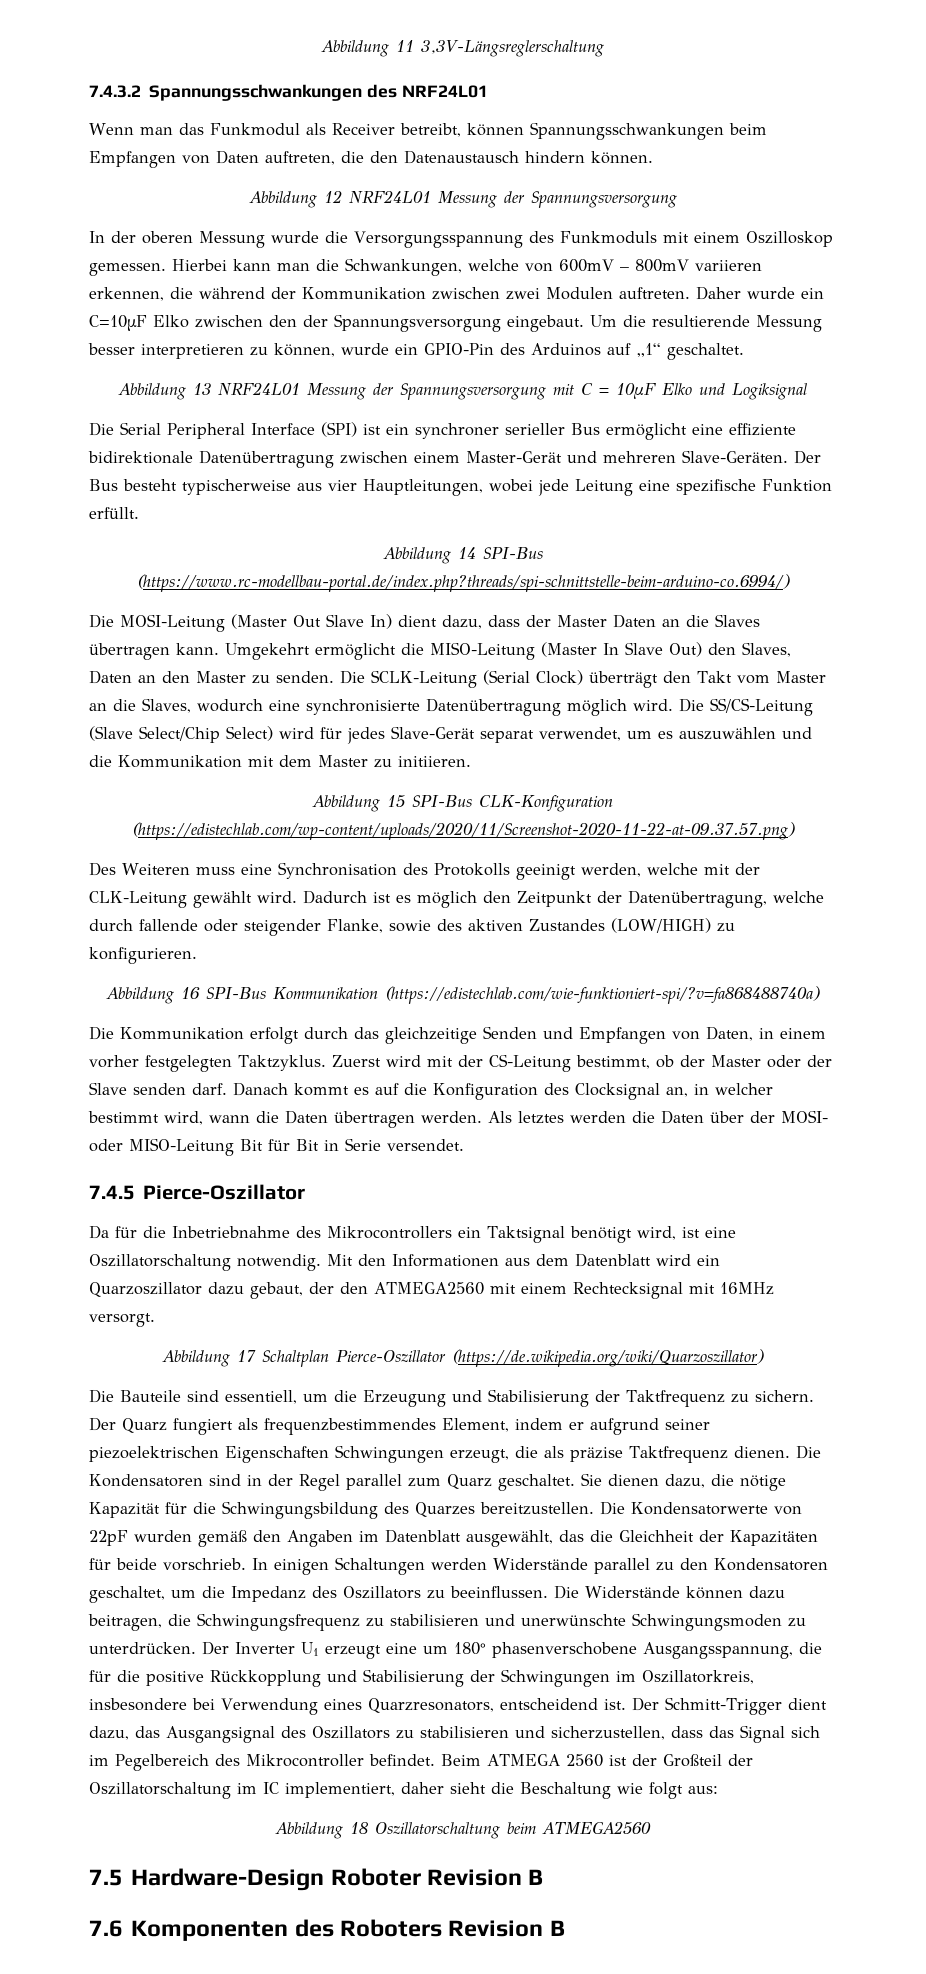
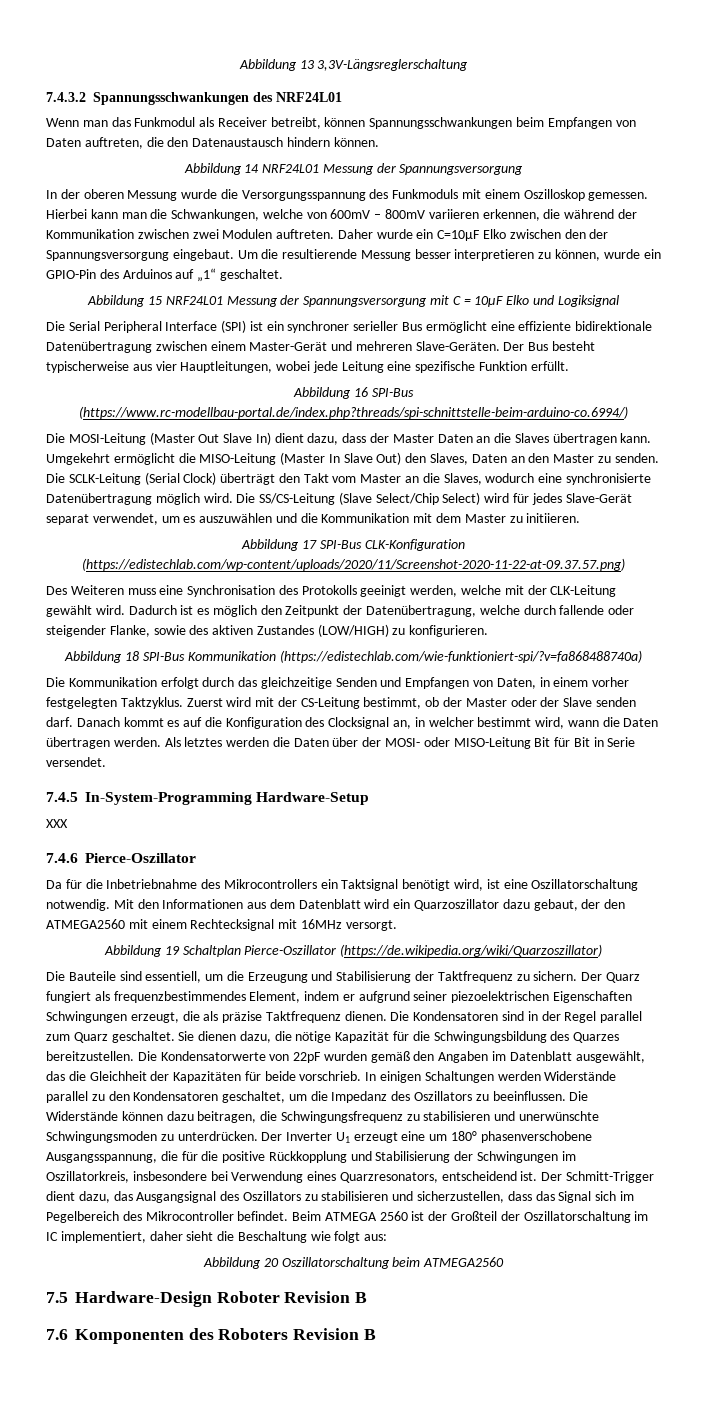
[321,40,415,57] Abbildung 11 -> [238,59,315,71] Abbildung 13
[323,190,342,203] 12 -> [244,164,260,173] 14
[193,383,212,395] 13 -> [148,296,163,305] 15
[457,547,476,559] 14 -> [354,387,368,397] 16
[387,795,405,808] 15 -> [302,540,318,549] 17
[181,987,200,999] 16 -> [125,651,140,661] 18
(135, 1192) none -> [85,792,370,805] [46,819,68,828] [46,853,78,863] In-System-Programming Hardware-Setup // XXX // 7.4.6
[237,1350,256,1362] 17 -> [164,946,180,955] 19
[350,1822,368,1834] 18 -> [263,1258,279,1267] 20

